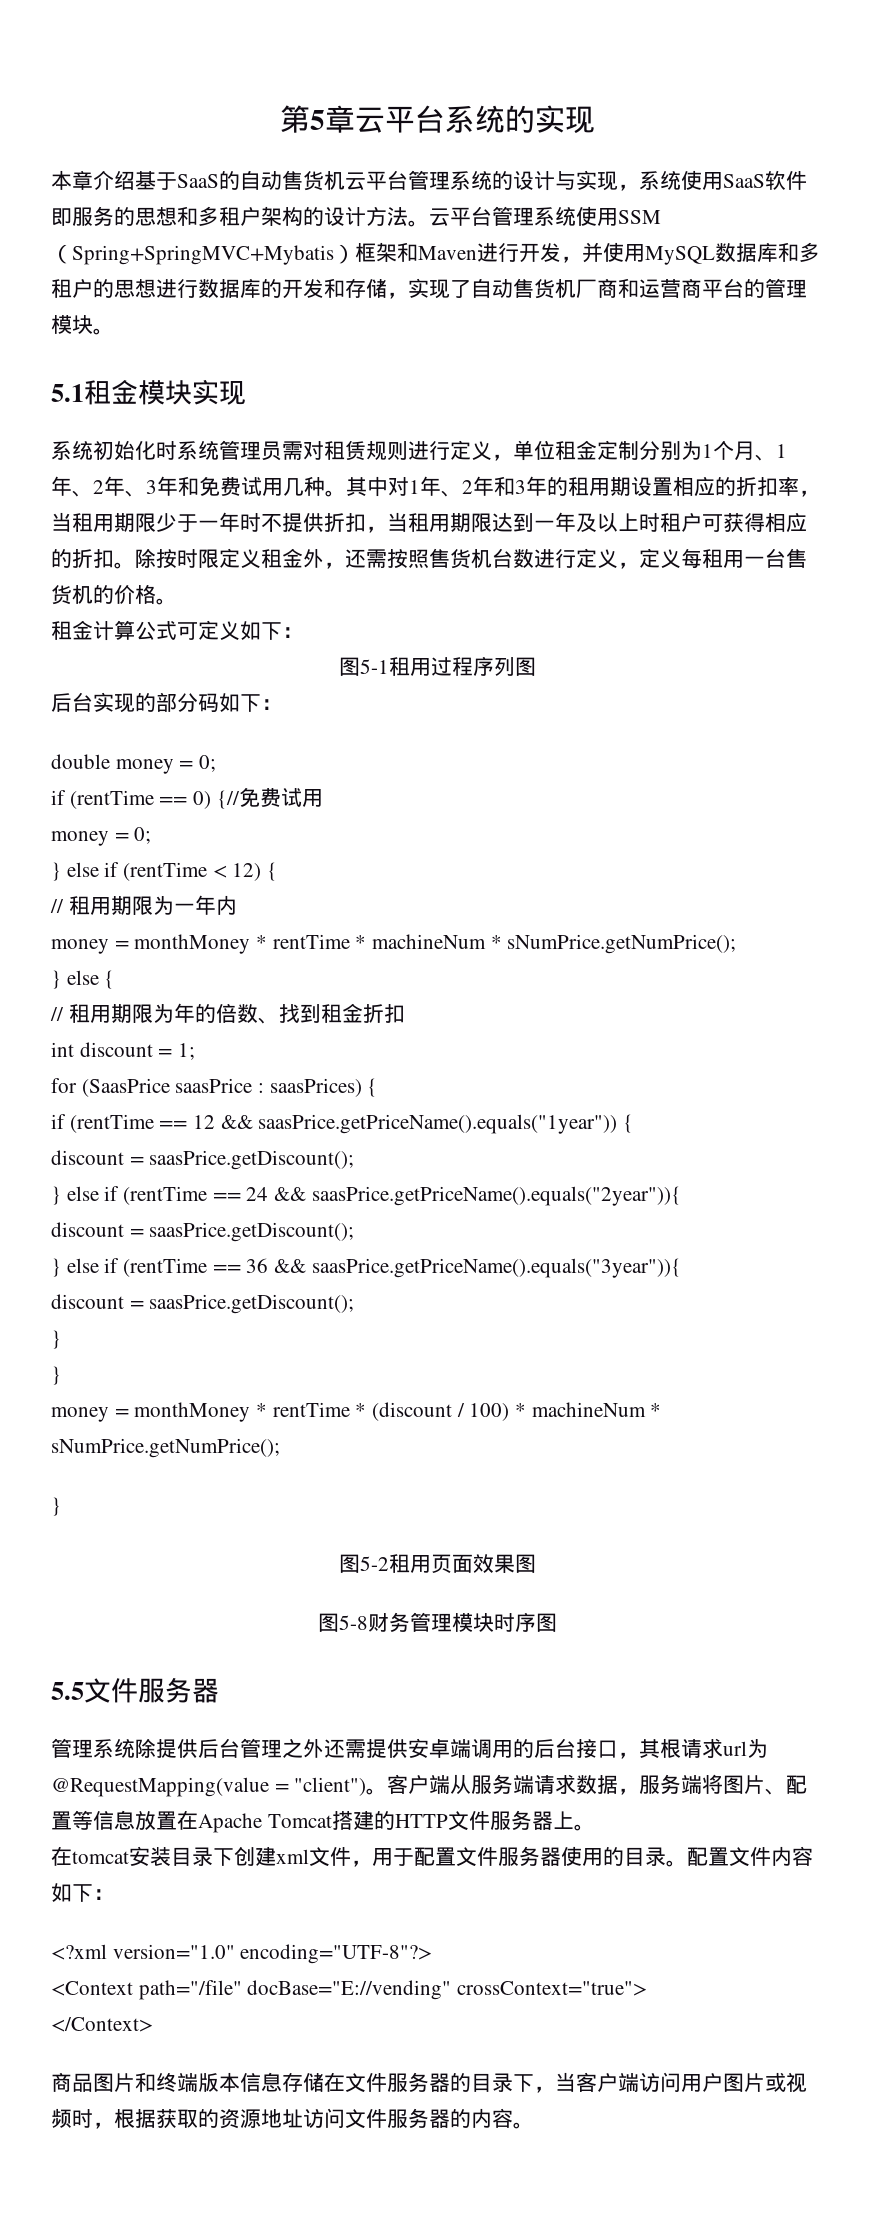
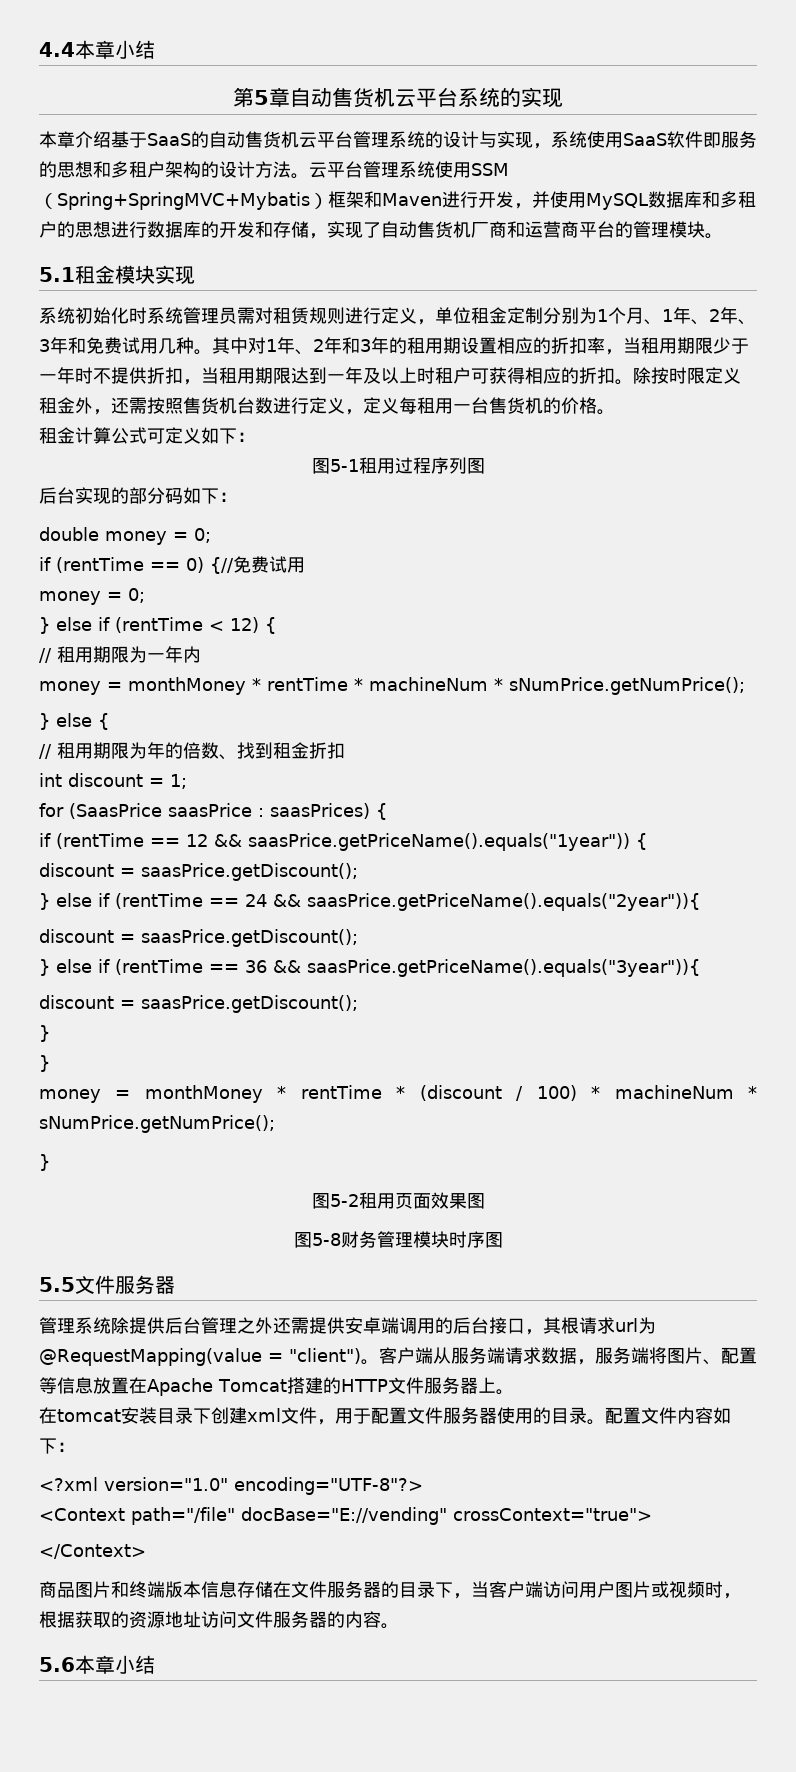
[280,105,355,133] 第5章 -> [39,40,155,59] [233,87,395,108] 4.4本章小结 // 第5章自动售货机
(534, 2125) none -> [39,1655,155,1674] // 5.6本章小结

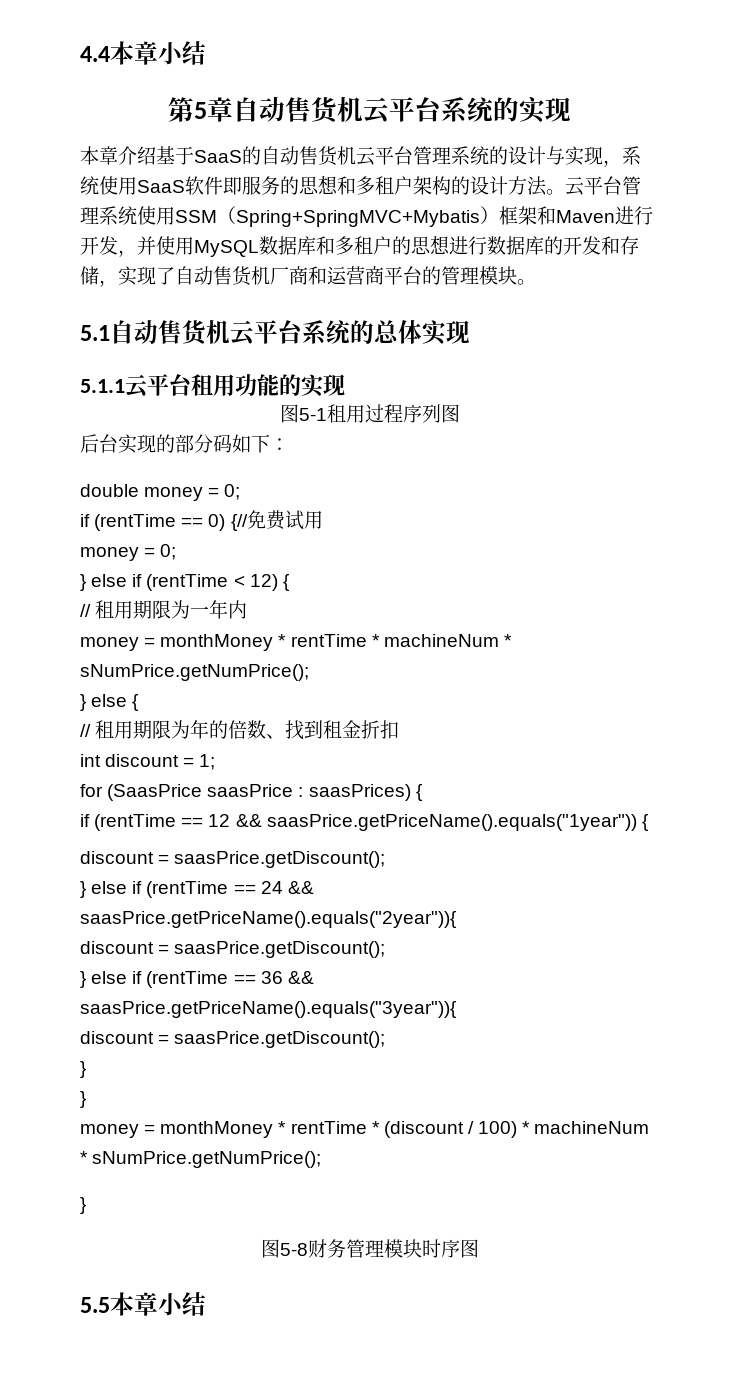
[75,265,195,285] [39,307,756,325] [39,337,749,355] [39,367,741,385] [39,397,615,415] [39,427,255,444] 租金模块实现 // 系统初始化时系统管理员需对租赁规则进行定义，单位租金定制分别为1个月、1年、2年、3年和免费试用几种。其中对1年、2年和3年的租用期设置相应的折扣率，当租用期限少于一年时不提供折扣，当租用期限达到一年及以上时租户可获得相应的折扣。除按时限定义租金外，还需按照售货机台数进行定义，定义每租用一台售货机的价格。 // 租金计算公式可定义如下： -> [110,319,470,346] [80,374,345,398] 自动售货机云平台系统的总体实现 // 5.1.1云平台租用功能的实现
[311,1192,485,1209] // 图5-2租用页面效果图 -> (86, 1205) none
[75,1275,175,1294] [39,1317,656,1335] [39,1347,757,1366] [39,1377,514,1396] [39,1407,731,1425] [39,1438,75,1454] [39,1477,423,1495] [39,1507,652,1525] [39,1544,146,1559] [39,1581,741,1599] [39,1611,399,1629] [39,1657,75,1672] 文件服务器 // 管理系统除提供后台管理之外还需提供安卓端调用的后台接口，其根请求url为@RequestMapping(value = "client")。客户端从服务端请求数据，服务端将图片、配置等信息放置在Apache Tomcat搭建的HTTP文件服务器上。 // 在tomcat安装目录下创建xml文件，用于配置文件服务器使用的目录。配置文件内容如下： // <?xml version="1.0" encoding="UTF-8"?> // <Context path="/file" docBase="E://vending" crossContext="true"> // </Context> // 商品图片和终端版本信息存储在文件服务器的目录下，当客户端访问用户图片或视频时，根据获取的资源地址访问文件服务器的内容。 // 5.6 -> (110, 1305) none

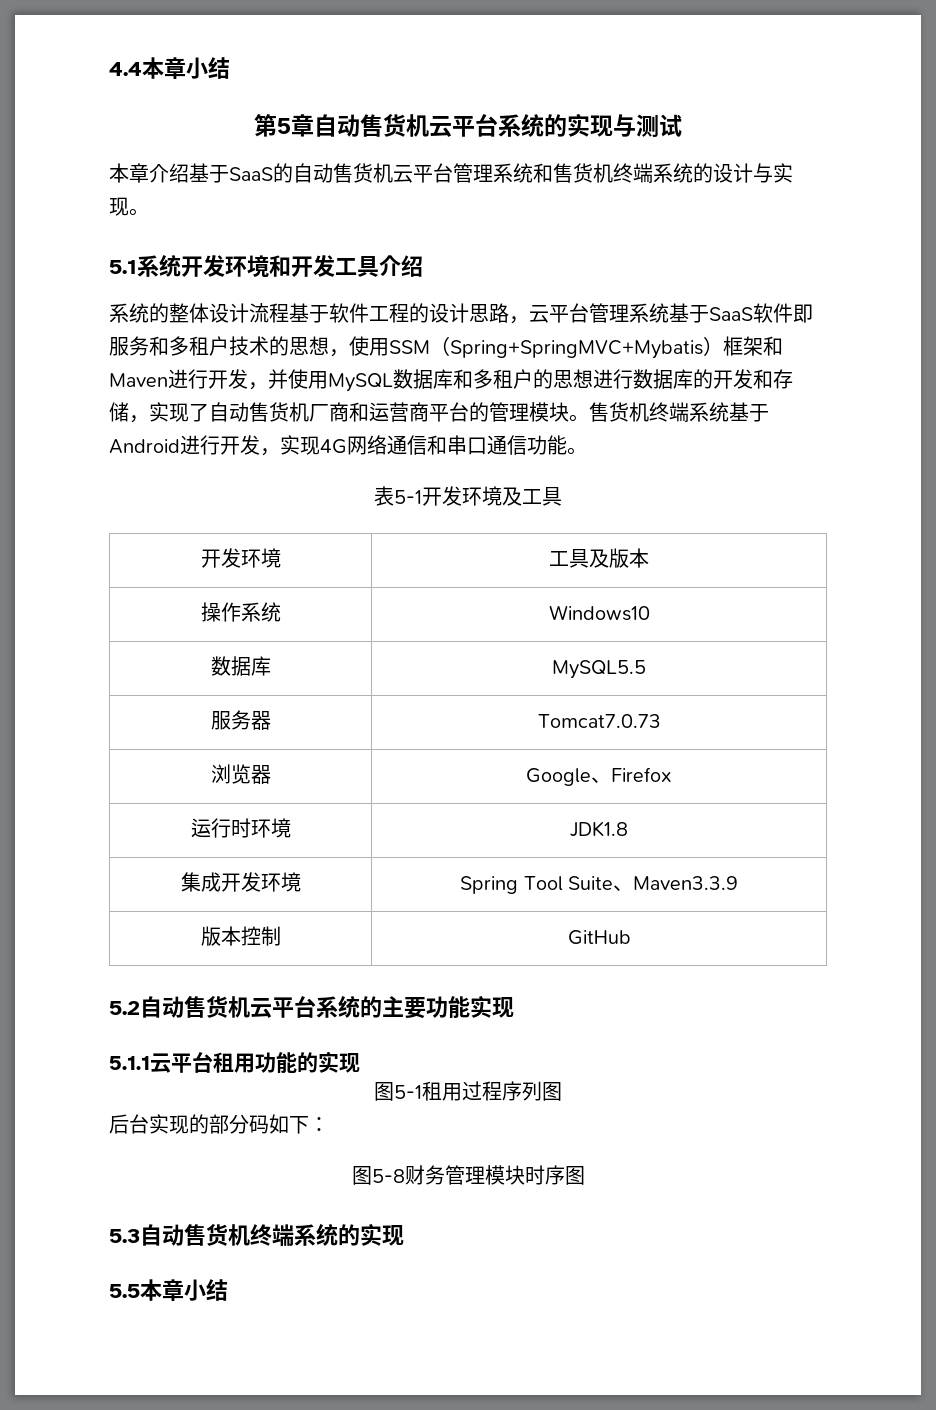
(571, 109) none -> [613,114,682,137] 与测试
[489,146,641,167] [80,175,641,196] [80,206,137,225] 的设计与实现，系统使用SaaS软件即服务的思想和多租户架构的设计方法。云平台管理系统 -> [533,163,793,183] [109,197,149,216] [109,254,423,277] [109,303,813,324] [109,336,349,357] 和售货机终端系统的设计与实现。 // 5.1系统开发环境和开发工具介绍 // 系统的整体设计流程基于软件工程的设计思路，云平台管理系统基于SaaS软件即服务和多租户技术的思想，
[80,319,422,346] // 5.1自动售货机云平台系统的总体 -> [589,402,769,422] [109,435,587,456] [374,486,562,506] [200,548,281,568] [549,548,649,568] [200,602,281,622] [548,605,650,621] [210,656,271,676] [552,660,646,679] [210,710,271,730] [537,714,661,728] [210,764,271,784] [526,767,672,786] [190,818,291,838] [570,821,628,837] [180,872,301,892] [460,876,738,894] [200,926,281,946] [567,930,631,945] [109,995,470,1019] 售货机终端系统基于Android进行开发，实现4G网络通信和串口通信功能。 // 表5-1开发环境及工具 // 开发环境 | 工具及版本 // 操作系统 | Windows10 // 数据库 | MySQL5.5 // 服务器 | Tomcat7.0.73 // 浏览器 | Google、Firefox // 运行时环境 | JDK1.8 // 集成开发环境 | Spring Tool Suite、Maven3.3.9 // 版本控制 | GitHub // 5.2自动售货机云平台系统的主要功能
[80,484,241,501] [80,510,323,531] [80,544,177,561] [80,574,290,591] [80,600,248,619] [80,634,512,651] [80,664,309,681] [80,694,140,711] [80,720,400,740] [80,754,216,770] [80,784,423,801] [80,814,649,831] [80,851,386,868] [80,881,314,898] [80,911,457,928] [80,941,386,958] [80,971,314,988] [80,1001,457,1018] [80,1031,386,1048] [80,1061,86,1078] [80,1091,86,1108] [80,1121,650,1138] [80,1151,322,1168] [80,1197,86,1214] // double money = 0; // if (rentTime == 0) {//免费试用 // money = 0; // } else if (rentTime < 12) { // // 租用期限为一年内 // money = monthMoney * rentTime * machineNum * sNumPrice.getNumPrice(); // } else { // // 租用期限为年的倍数、找到租金折扣 // int discount = 1; // for (SaasPrice saasPrice : saasPrices) { // if (rentTime == 12 && saasPrice.getPriceName().equals("1year")) { // discount = saasPrice.getDiscount(); // } else if (rentTime == 24 && saasPrice.getPriceName().equals("2year")){ // discount = saasPrice.getDiscount(); // } else if (rentTime == 36 && saasPrice.getPriceName().equals("3year")){ // discount = saasPrice.getDiscount(); // } // } // money = monthMoney * rentTime * (discount / 100) * machineNum * sNumPrice.getNumPrice(); // } -> (329, 1124) none
(479, 1248) none -> [109,1223,404,1246] // 5.3自动售货机终端系统的实现

